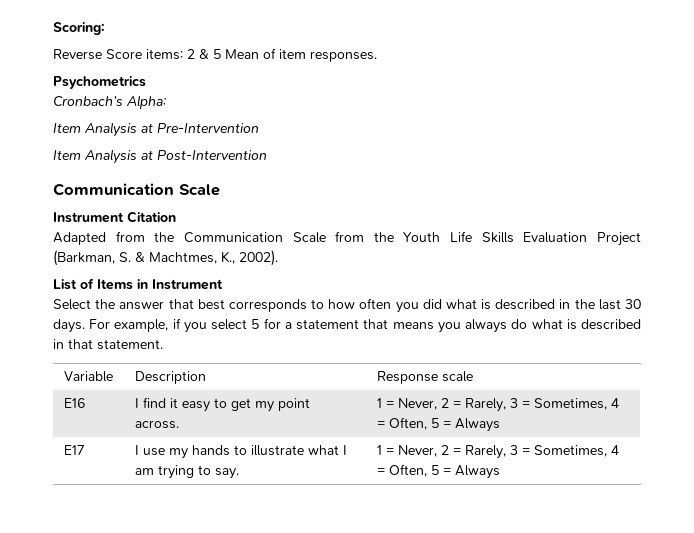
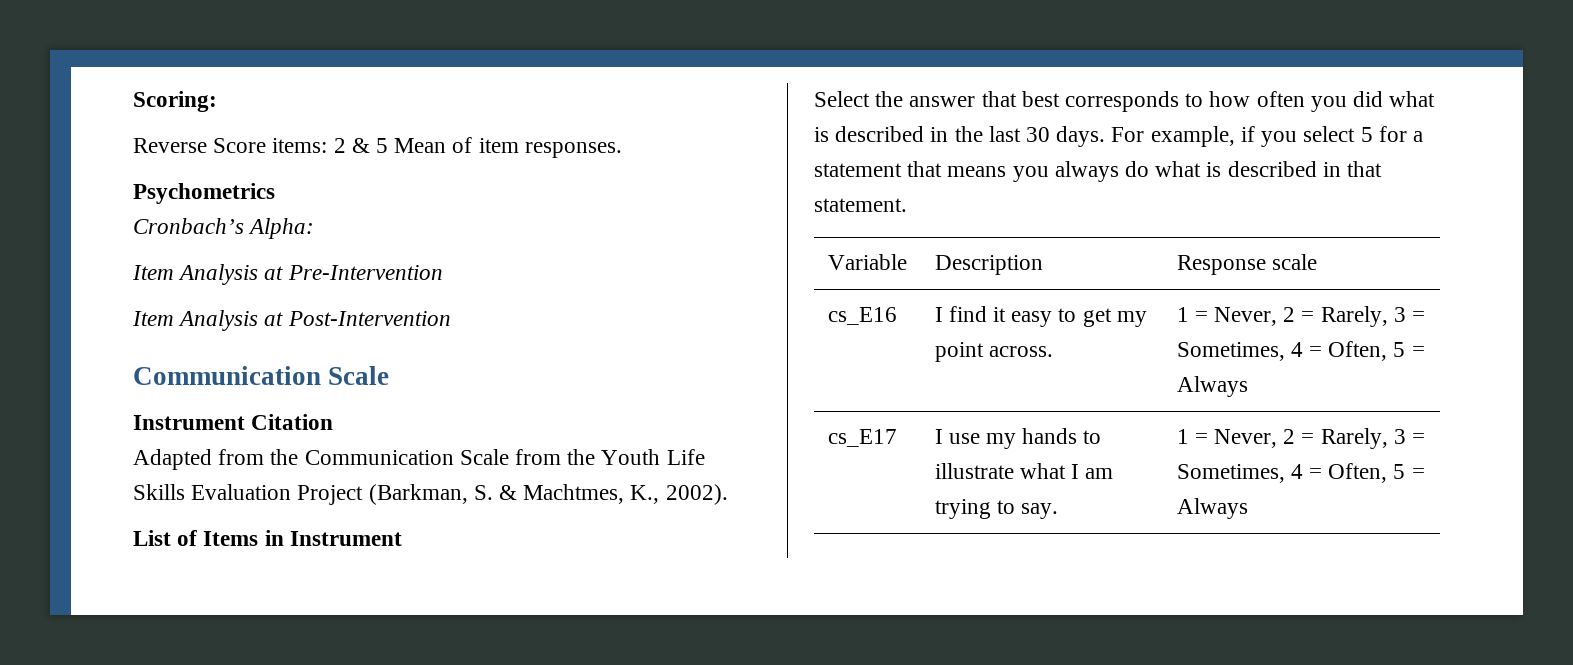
[63,398,85,408] E16 -> [827,307,897,325] cs_E16
[63,445,85,455] E17 -> [827,429,897,447] cs_E17

